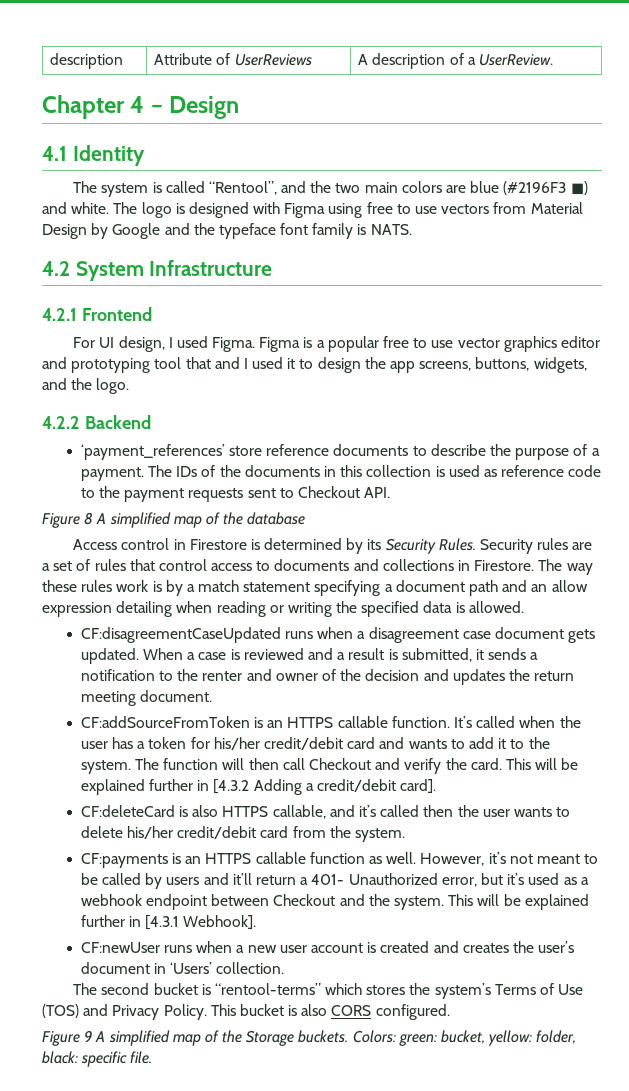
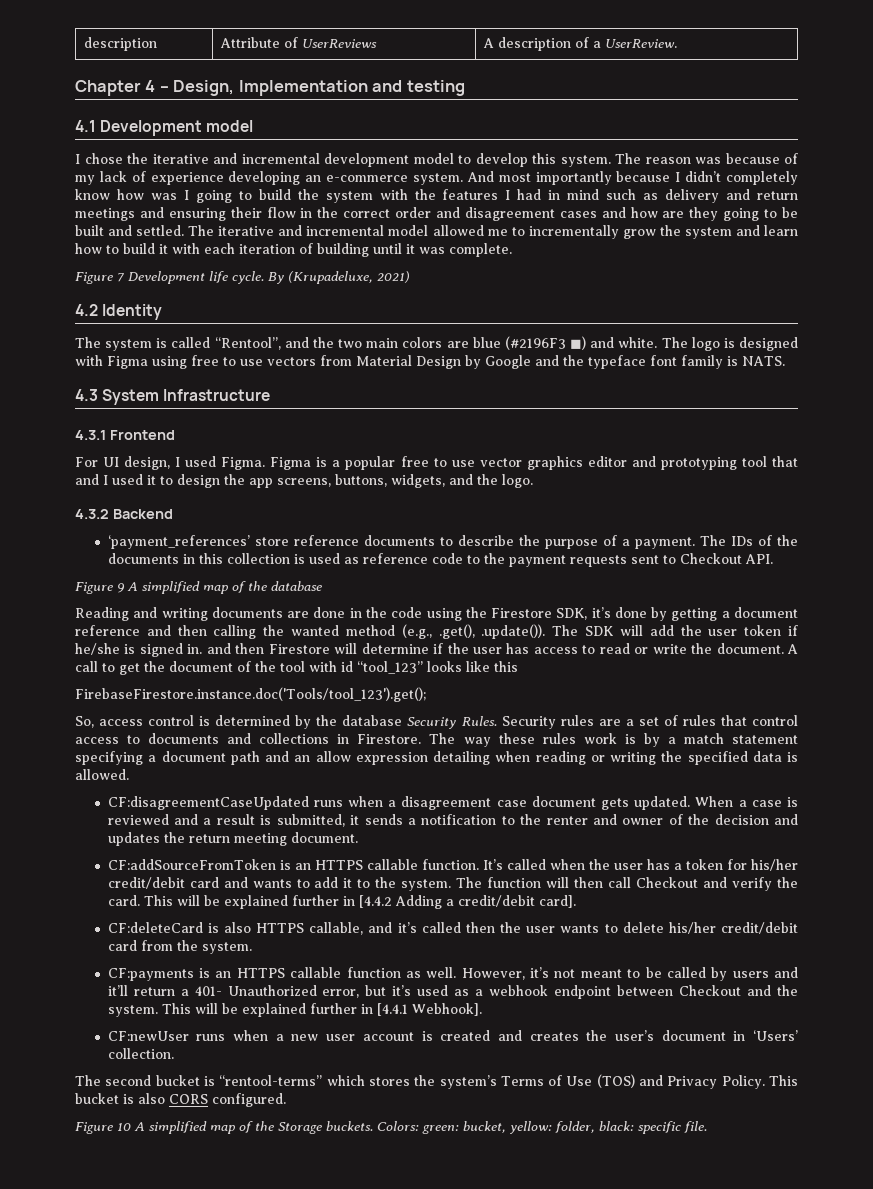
[169,96,240,119] [42,146,67,161] Design // 4.1 -> [173,80,465,96] [75,120,254,136] [75,153,798,167] [75,171,798,185] [75,189,799,203] [75,207,799,221] [75,225,798,239] [75,243,512,257] [75,271,410,284] [75,304,98,316] Design, Implementation and testing // 4.1 Development model // I chose the iterative and incremental development model to develop this system. The reason was because of my lack of experience developing an e-commerce system. And most importantly because I didn’t completely know how was I going to build the system with the features I had in mind such as delivery and return meetings and ensuring their flow in the correct order and disagreement cases and how are they going to be built and settled. The iterative and incremental model allowed me to incrementally grow the system and learn how to build it with each iteration of building until it was complete. // Figure 7 Development life cycle. By (Krupadeluxe, 2021) // 4.2
[42,261,70,276] 4.2 -> [75,389,98,401] 4.3
[42,308,77,321] 4.2.1 -> [75,430,106,440] 4.3.1
[42,416,80,429] 4.2.2 -> [75,509,109,519] 4.3.2
[84,512,94,525] 8 -> [117,583,125,593] 9
[73,538,247,550] Access control in Firestore -> [75,607,799,621] [75,624,799,639] [75,643,799,657] [75,661,518,675] [75,687,426,702] [75,715,195,728] Reading and writing documents are done in the code using the Firestore SDK, it’s done by getting a document reference and then calling the wanted method (e.g., .get(), .update()). The SDK will add the user token if he/she is signed in. and then Firestore will determine if the user has access to read or write the document. A call to get the document of the tool with id “tool_123” looks like this // FirebaseFirestore.instance.doc('Tools/tool_123').get(); // So, access control
[367,539,382,550] its -> [316,715,403,726] the database
[213,779,250,794] [4.3.2 -> [358,895,392,908] [4.4.2
[145,915,180,930] [4.3.1 -> [376,1003,408,1016] [4.4.1
[84,1030,93,1042] 9 -> [117,1123,131,1131] 10

